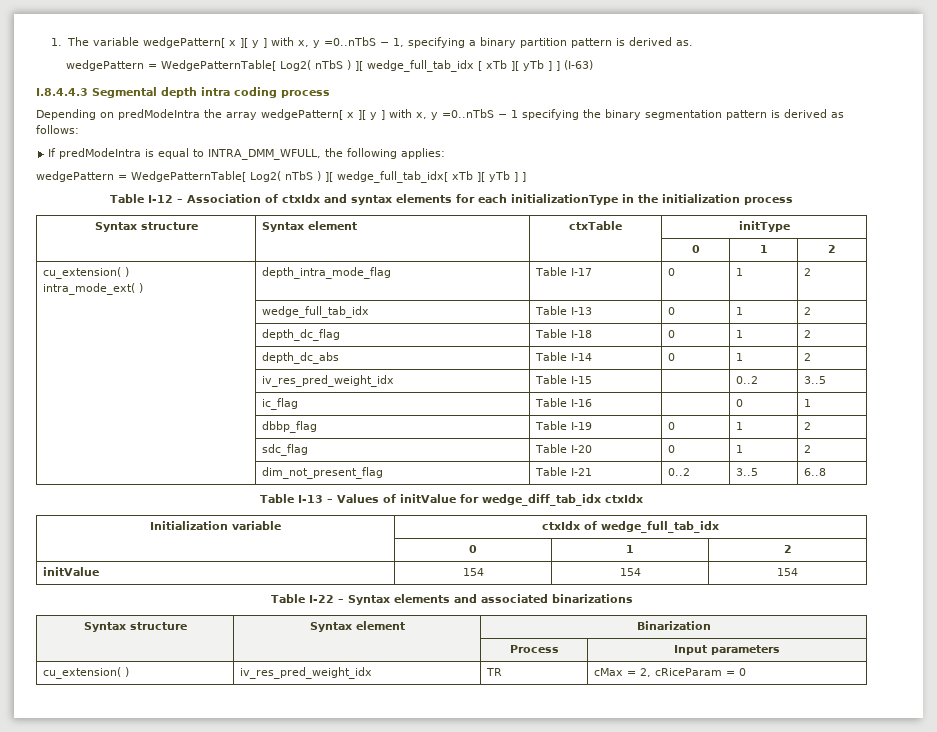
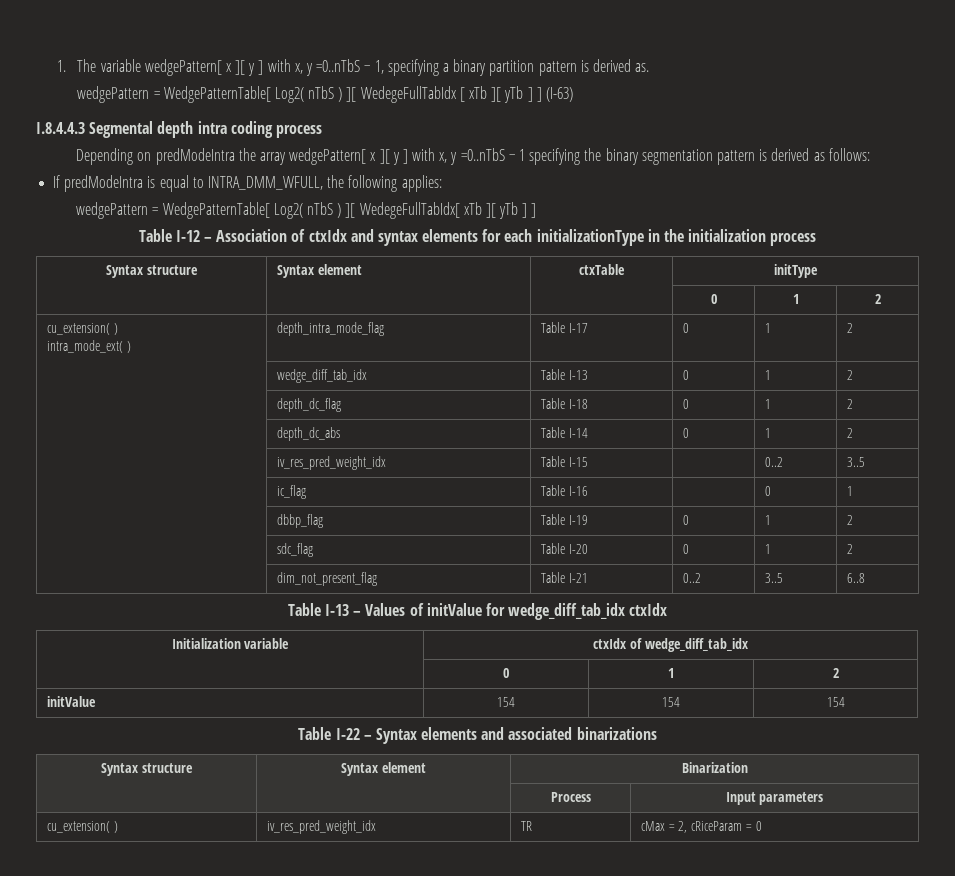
[367,60,475,72] wedge_full_tab_idx -> [360,86,457,103] WedegeFullTabIdx
[336,171,448,183] wedge_full_tab_idx[ -> [359,202,460,219] WedegeFullTabIdx[
[261,306,369,318] wedge_full_tab_idx -> [276,369,367,383] wedge_diff_tab_idx
[601,521,719,533] wedge_full_tab_idx -> [644,638,748,652] wedge_diff_tab_idx

